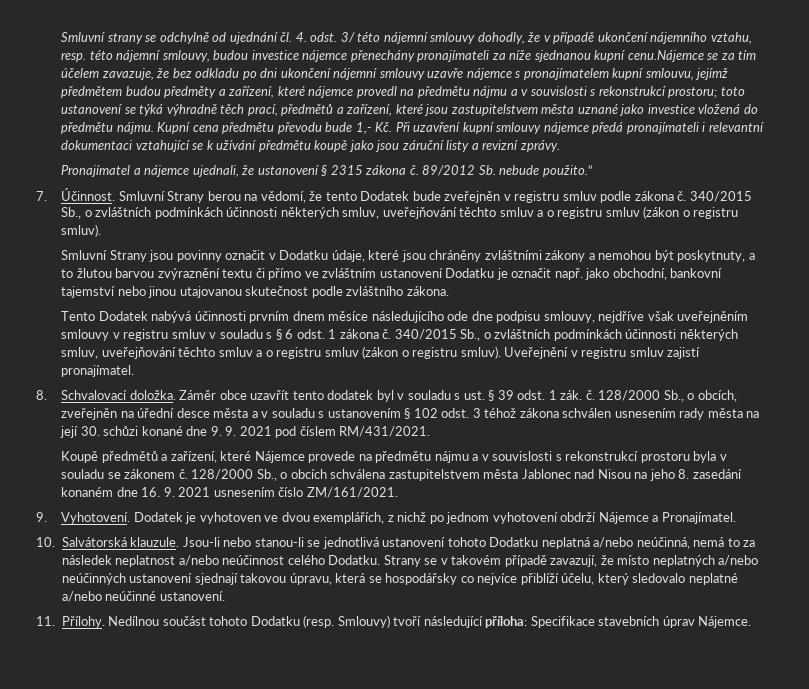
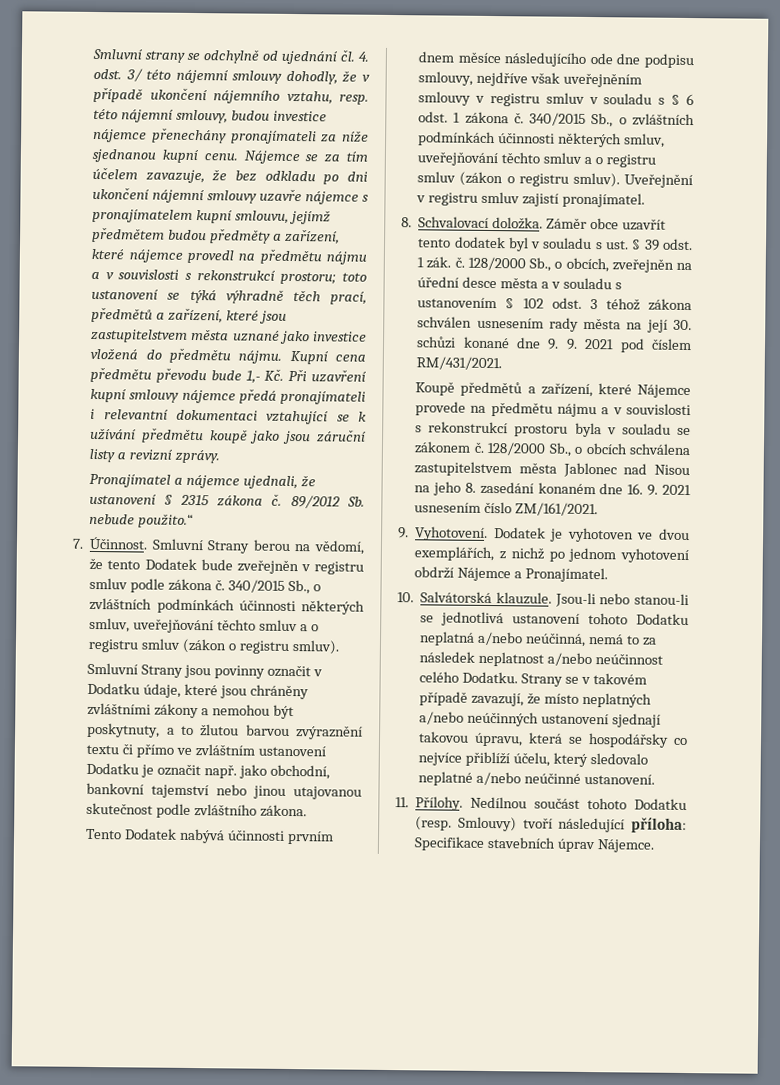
[627,50,704,62] cenu.Nájemce -> [203,150,300,165] cenu. Nájemce

